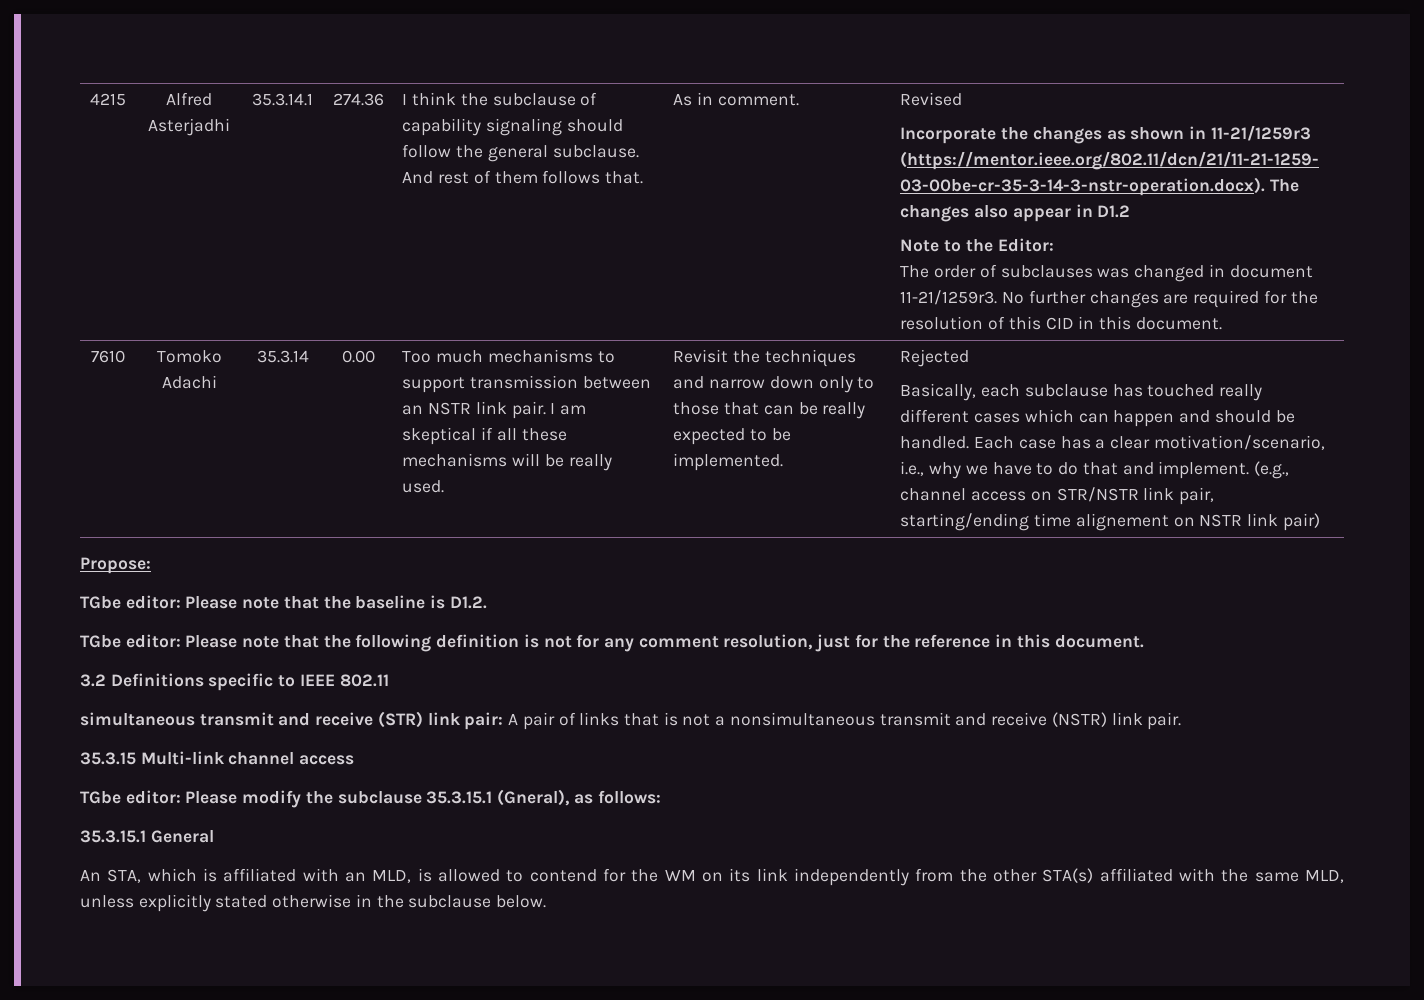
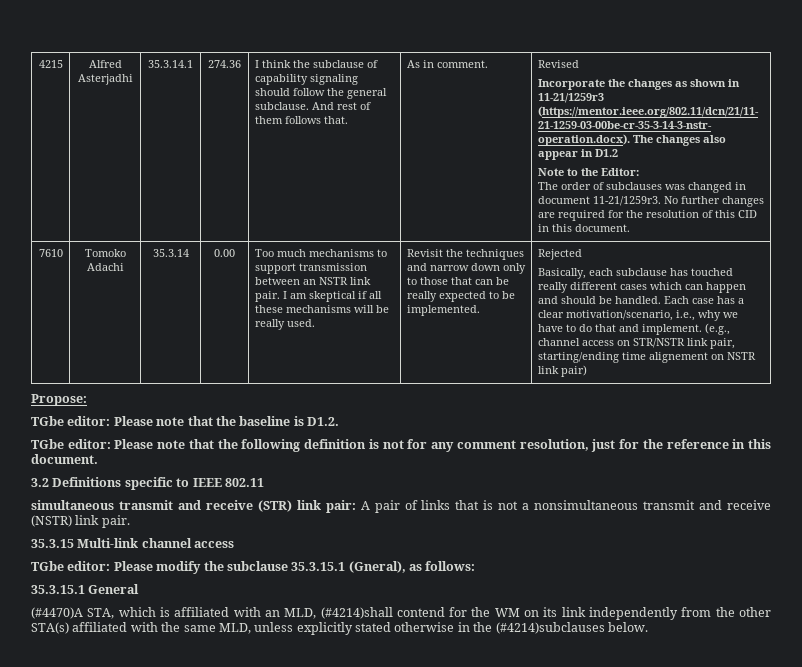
[80,870,101,881] An -> [31,607,83,619] (#4470)A
[417,868,524,882] is allowed to -> [320,607,393,619] (#4214)shall
[408,895,492,908] subclause -> [495,622,605,634] (#4214)subclauses

